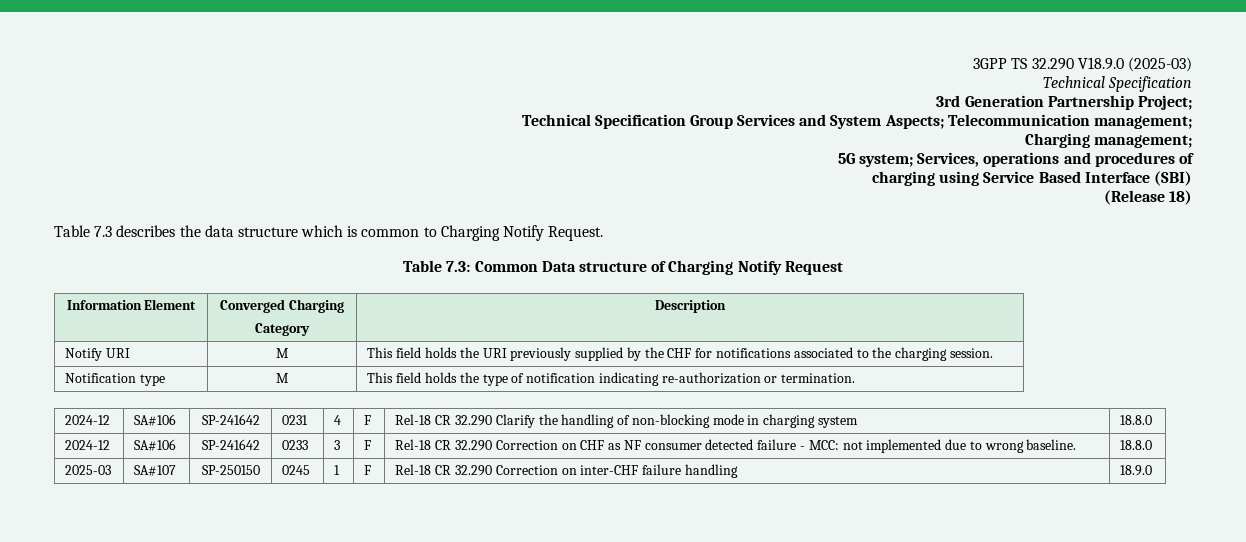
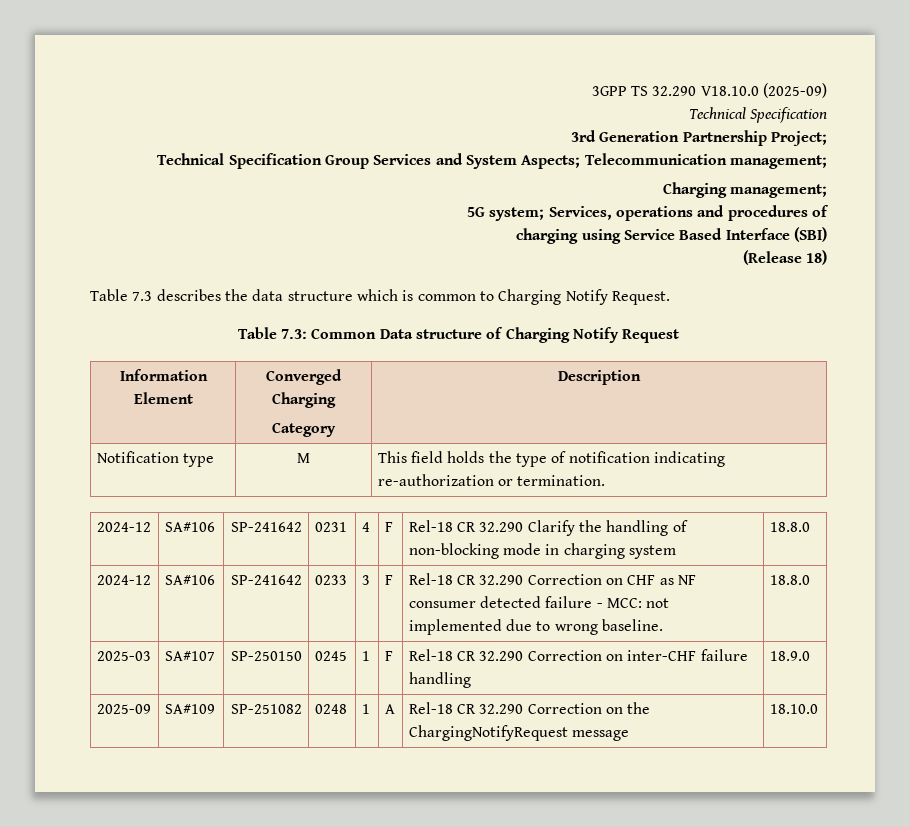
[1077,57,1192,72] V18.9.0 (2025-03) -> [700,83,828,98] V18.10.0 (2025-09)
[65,348,131,361] [276,348,289,358] [367,347,993,361] // Notify URI | M | This field holds the URI previously supplied by the CHF for notifications associated to the charging session. -> (641, 377) none
(1153, 470) none -> [96,704,151,714] [164,704,215,714] [230,704,302,714] [314,704,347,714] [361,704,370,714] [384,704,395,714] [408,702,651,714] [408,725,630,741] [769,704,818,714] // 2025-09 | SA#109 | SP-251082 | 0248 | 1 | A | Rel-18 CR 32.290 Correction on the ChargingNotifyRequest message | 18.10.0

